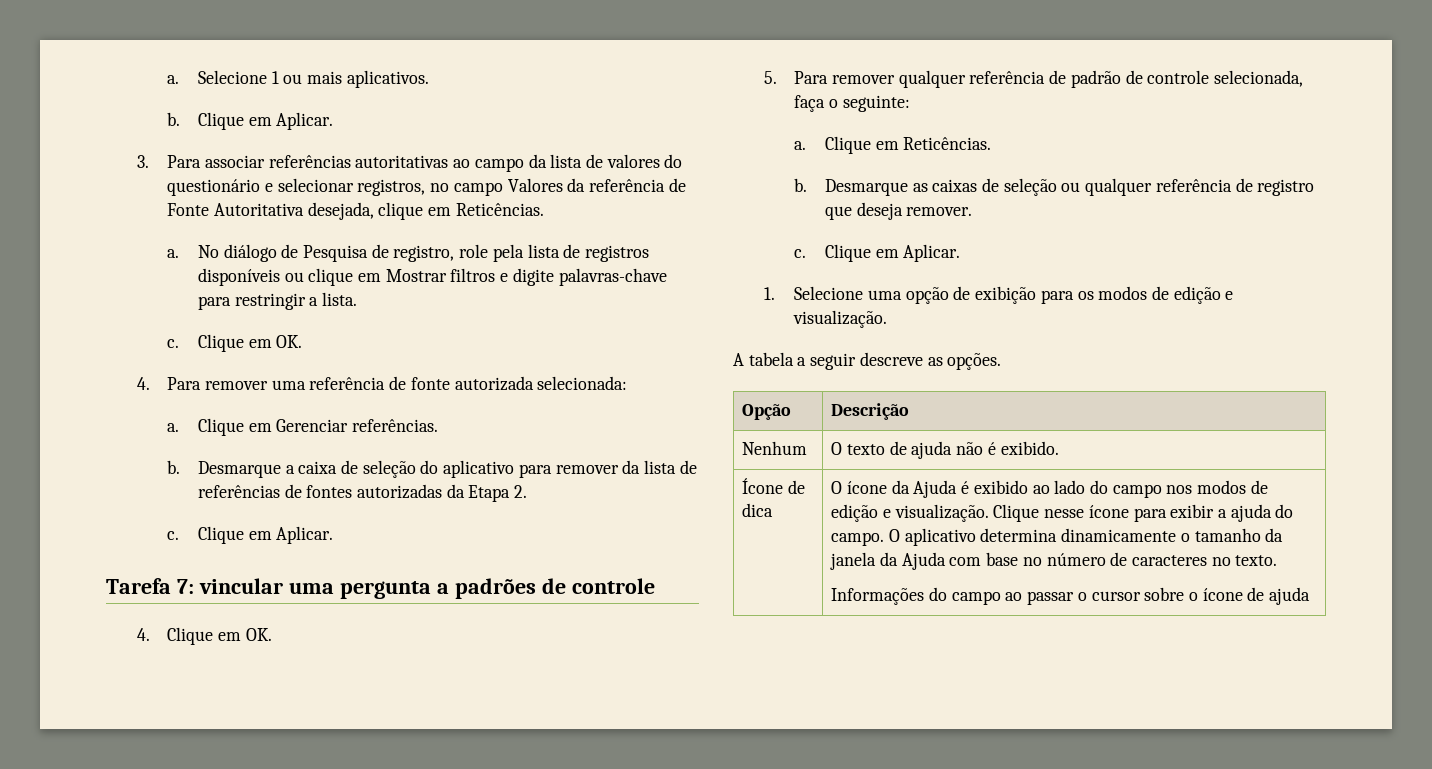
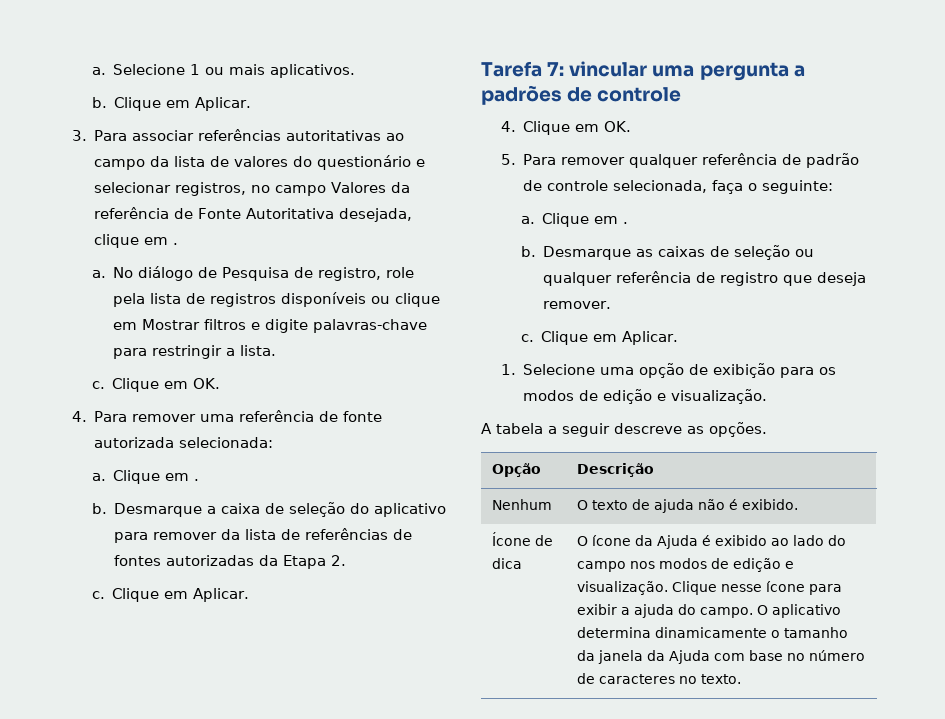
[455,203,544,216] Reticências. -> [173,243,179,245] .
[276,419,439,432] Gerenciar referências. -> [194,479,200,481] .
[903,137,992,150] Reticências. -> [623,222,629,224] .
[831,587,1311,605] // Informações do campo ao passar o cursor sobre o ícone de ajuda -> (742, 679) none

